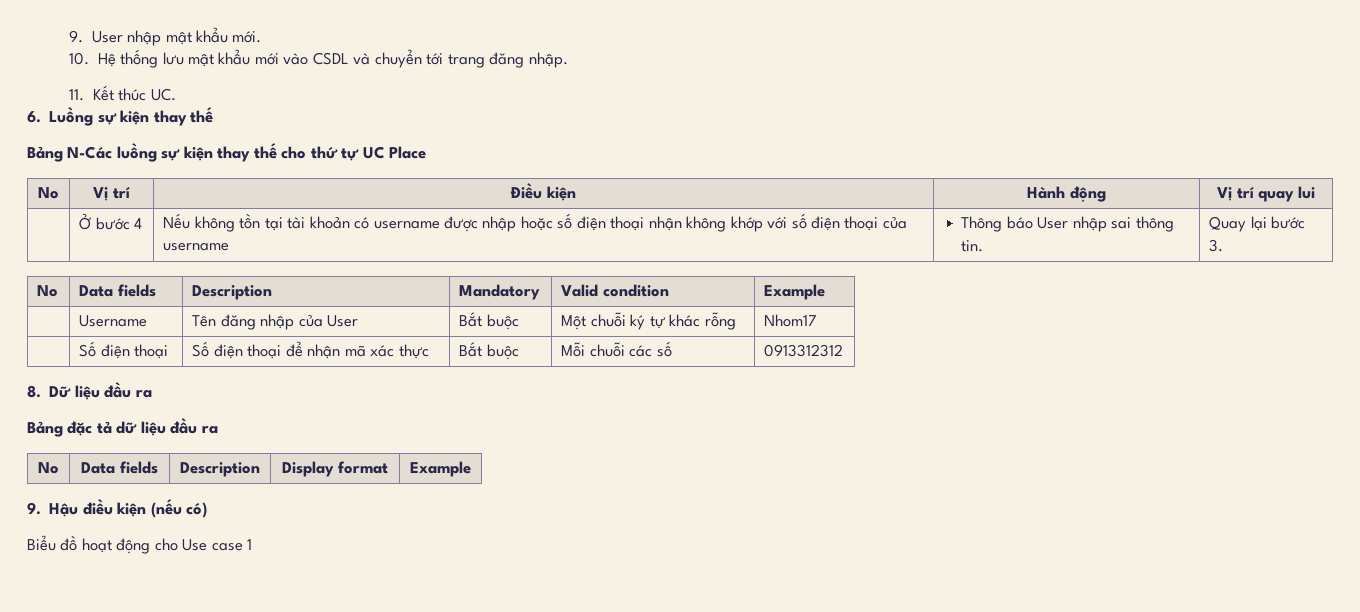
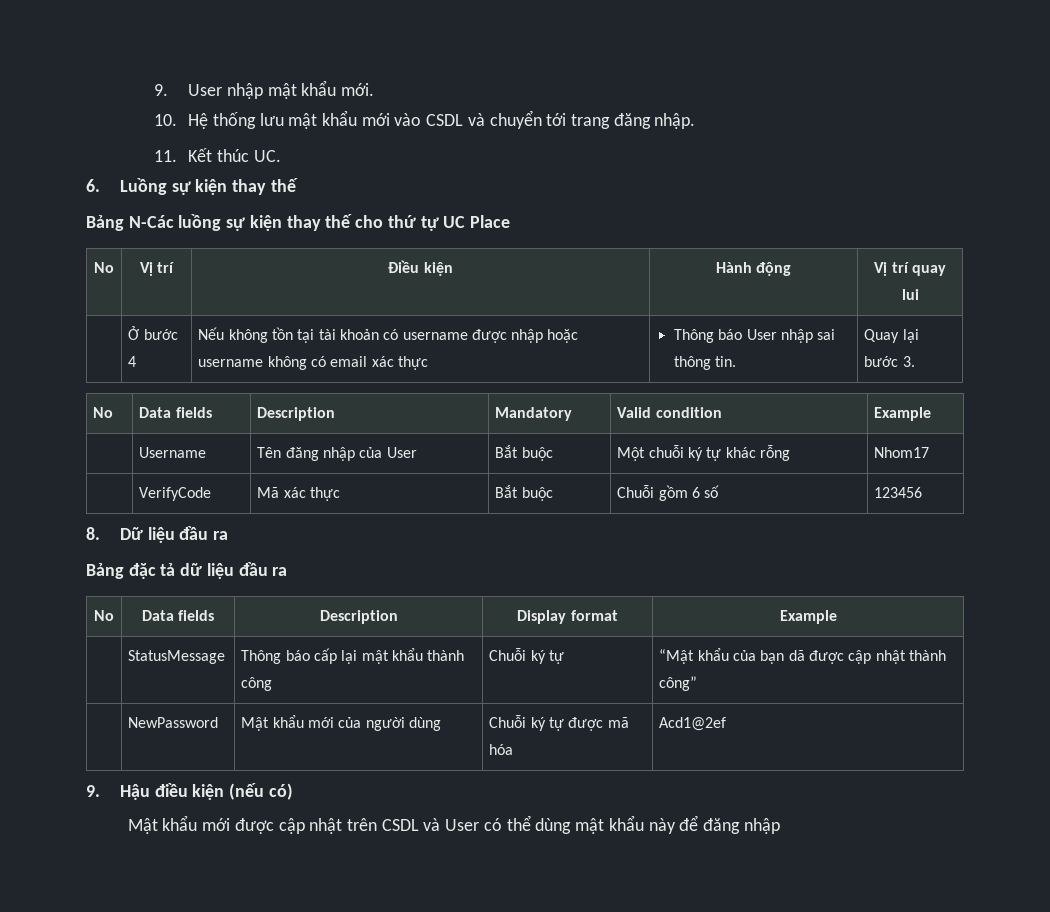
[557,213,907,232] [163,243,230,251] số điện thoại nhận không khớp với số điện thoại của username -> [198,356,428,370] username không có email xác thực
[79,341,169,359] [192,341,366,359] Số điện thoại | Số điện thoại để nhận mã -> [139,487,212,501] [257,487,280,498] VerifyCode | Mã
[561,342,653,357] Mỗi chuỗi các -> [617,485,700,501] Chuỗi gồm 6
[764,344,844,357] 0913312312 -> [874,487,923,498] 123456
(471, 469) none -> [128,650,226,664] [241,648,465,664] [241,677,273,691] [489,648,564,664] [659,648,946,664] [659,676,698,691] [128,717,219,728] [241,715,441,731] [489,715,629,731] [489,744,514,755] [659,717,727,731] // | StatusMessage | Thông báo cấp lại mật khẩu thành công | Chuỗi ký tự | “Mật khẩu của bạn dã được cập nhật thành công” // | NewPassword | Mật khẩu mới của người dùng | Chuỗi ký tự được mã hóa | Acd1@2ef
[27,535,253,554] Biểu đồ hoạt động cho Use case 1 -> [127,815,780,834] Mật khẩu mới được cập nhật trên CSDL và User có thể dùng mật khẩu này để đăng nhập

